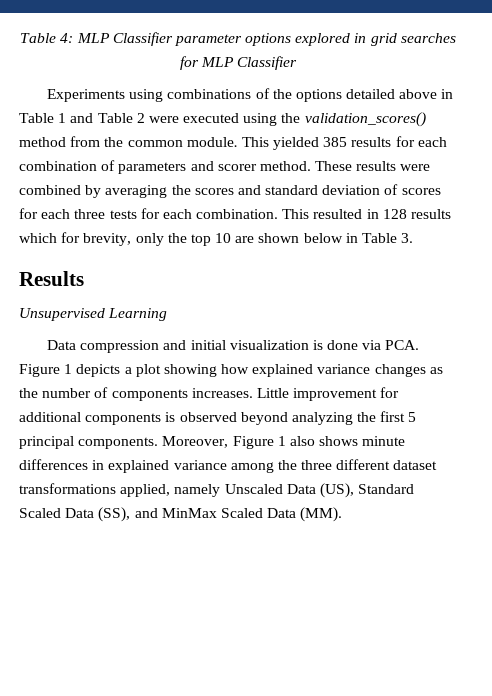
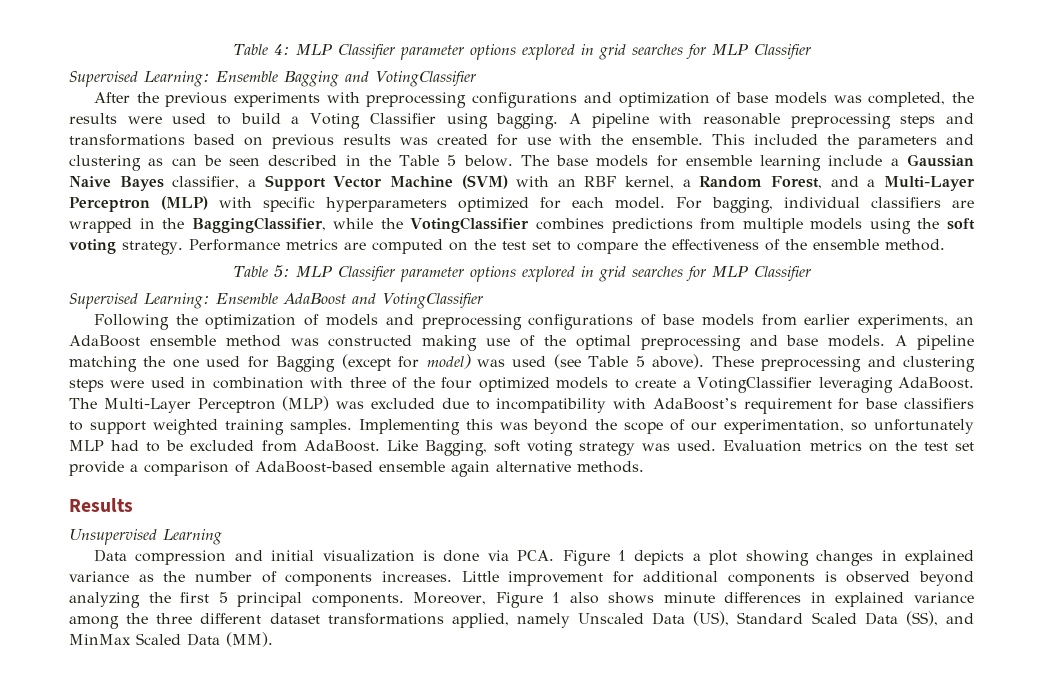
[46,88,454,102] [19,112,426,127] [19,136,447,150] [19,160,431,174] [19,184,441,198] [19,208,452,219] [19,232,414,246] Experiments using combinations of the options detailed above in Table 1 and Table 2 were executed using the validation_scores() method from the common module. This yielded 385 results for each combination of parameters and scorer method. These results were combined by averaging the scores and standard deviation of scores for each three tests for each combination. This resulted in 128 results which for brevity, only the top 10 are shown below in Table 3. -> [69,71,476,87] [93,92,974,108] [69,113,974,129] [69,134,974,149] [69,154,975,171] [69,175,975,191] [69,196,974,213] [69,217,975,234] [69,239,945,255] [232,265,811,282] [69,293,483,309] [93,314,975,330] [69,335,975,351] [69,354,975,372] [69,377,975,393] [69,396,975,414] [69,419,974,435] [69,440,974,456] [69,461,644,477] Supervised Learning: Ensemble Bagging and VotingClassifier // After the previous experiments with preprocessing configurations and optimization of base models was completed, the results were used to build a Voting Classifier using bagging. A pipeline with reasonable preprocessing steps and transformations based on previous results was created for use with the ensemble. This included the parameters and clustering as can be seen described in the Table 5 below. The base models for ensemble learning include a Gaussian Naive Bayes classifier, a Support Vector Machine (SVM) with an RBF kernel, a Random Forest, and a Multi-Layer Perceptron (MLP) with specific hyperparameters optimized for each model. For bagging, individual classifiers are wrapped in the BaggingClassifier, while the VotingClassifier combines predictions from multiple models using the soft voting strategy. Performance metrics are computed on the test set to compare the effectiveness of the ensemble method. // Table 5: MLP Classifier parameter options explored in grid searches for MLP Classifier // Supervised Learning: Ensemble AdaBoost and VotingClassifier // Following the optimization of models and preprocessing configurations of base models from earlier experiments, an AdaBoost ensemble method was constructed making use of the optimal preprocessing and base models. A pipeline matching the one used for Bagging (except for model) was used (see Table 5 above). These preprocessing and clustering steps were used in combination with three of the four optimized models to create a VotingClassifier leveraging AdaBoost. The Multi-Layer Perceptron (MLP) was excluded due to incompatibility with AdaBoost’s requirement for base classifiers to support weighted training samples. Implementing this was beyond the scope of our experimentation, so unfortunately MLP had to be excluded from AdaBoost. Like Bagging, soft voting strategy was used. Evaluation metrics on the test set provide a comparison of AdaBoost-based ensemble again alternative methods.
[221,364,426,377] how explained variance changes -> [816,550,975,566] [69,571,129,582] changes in explained variance

